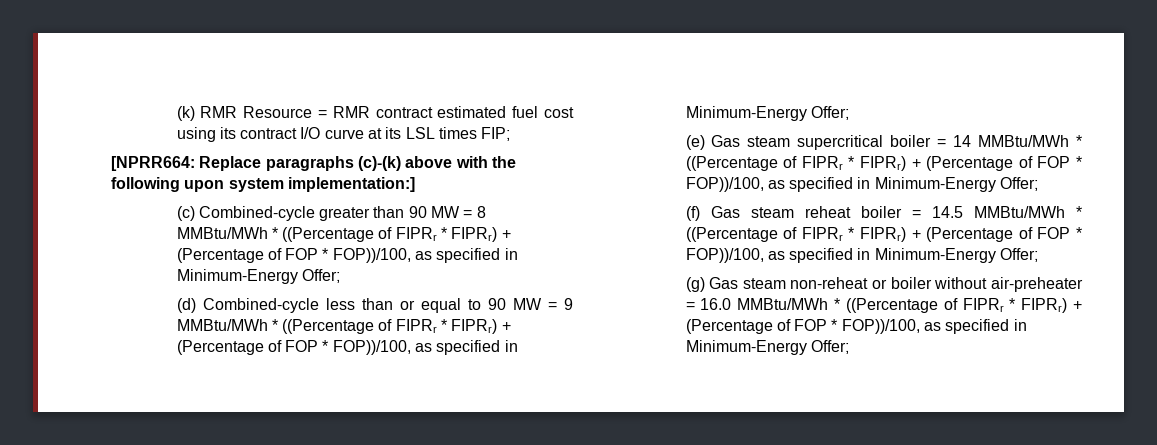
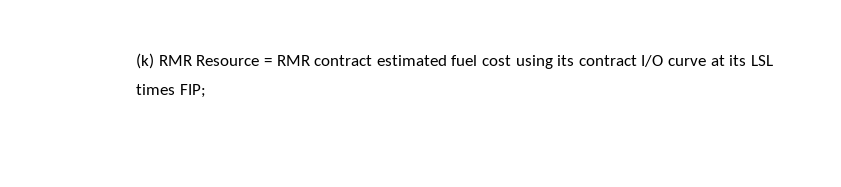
[111,156,516,171] [111,177,415,192] [176,206,486,221] [176,227,511,242] [176,248,518,263] [176,269,340,284] [176,298,574,313] [176,319,511,334] [176,340,518,355] [685,106,849,121] [685,135,1082,150] [685,156,1082,171] [685,177,1039,192] [685,206,1082,221] [685,227,1082,242] [685,248,1039,263] [685,277,1083,292] [685,298,1082,313] [685,319,1027,334] [685,340,849,355] // [NPRR664: Replace paragraphs (c)-(k) above with the following upon system implementation:] // (c) Combined-cycle greater than 90 MW = 8 MMBtu/MWh * ((Percentage of FIPRr * FIPRr) + (Percentage of FOP * FOP))/100, as specified in Minimum-Energy Offer; // (d) Combined-cycle less than or equal to 90 MW = 9 MMBtu/MWh * ((Percentage of FIPRr * FIPRr) + (Percentage of FOP * FOP))/100, as specified in Minimum-Energy Offer; // (e) Gas steam supercritical boiler = 14 MMBtu/MWh * ((Percentage of FIPRr * FIPRr) + (Percentage of FOP * FOP))/100, as specified in Minimum-Energy Offer; // (f) Gas steam reheat boiler = 14.5 MMBtu/MWh * ((Percentage of FIPRr * FIPRr) + (Percentage of FOP * FOP))/100, as specified in Minimum-Energy Offer; // (g) Gas steam non-reheat or boiler without air-preheater = 16.0 MMBtu/MWh * ((Percentage of FIPRr * FIPRr) + (Percentage of FOP * FOP))/100, as specified in Minimum-Energy Offer; -> (206, 91) none

